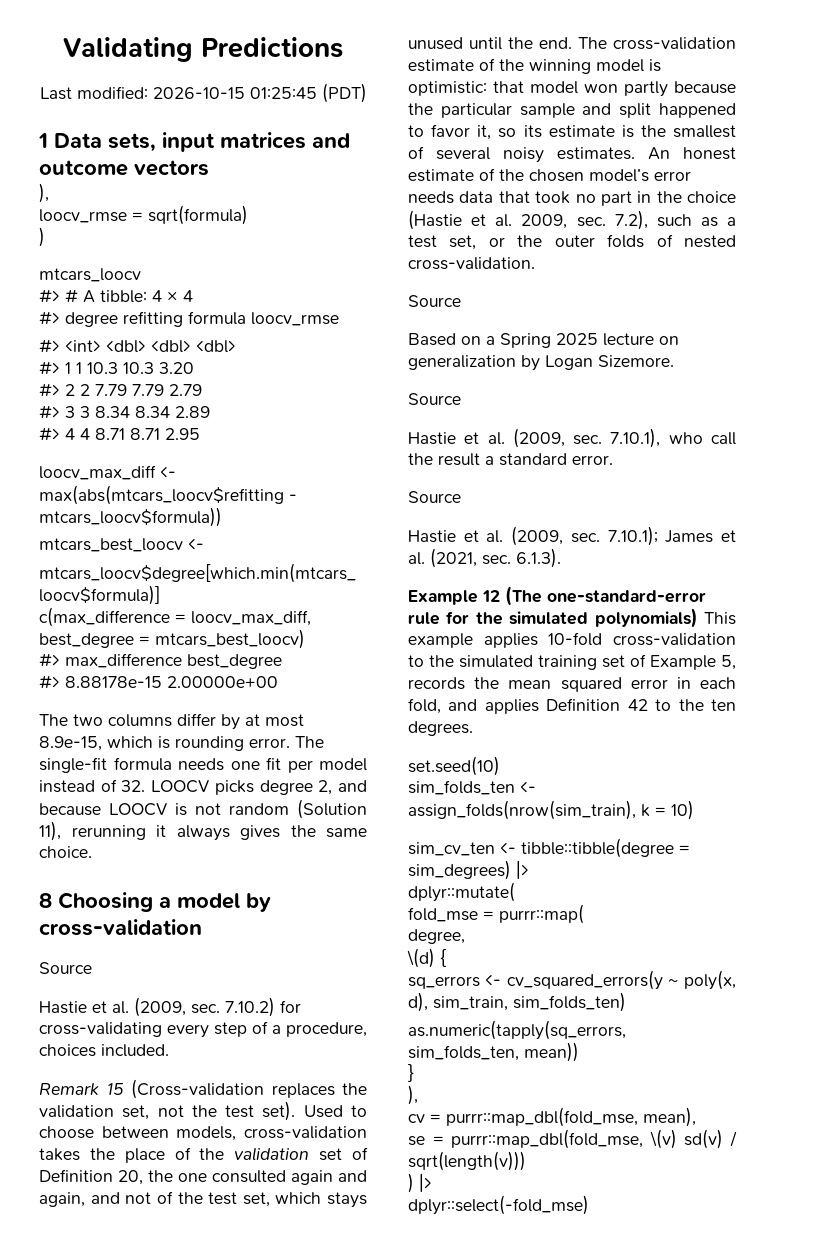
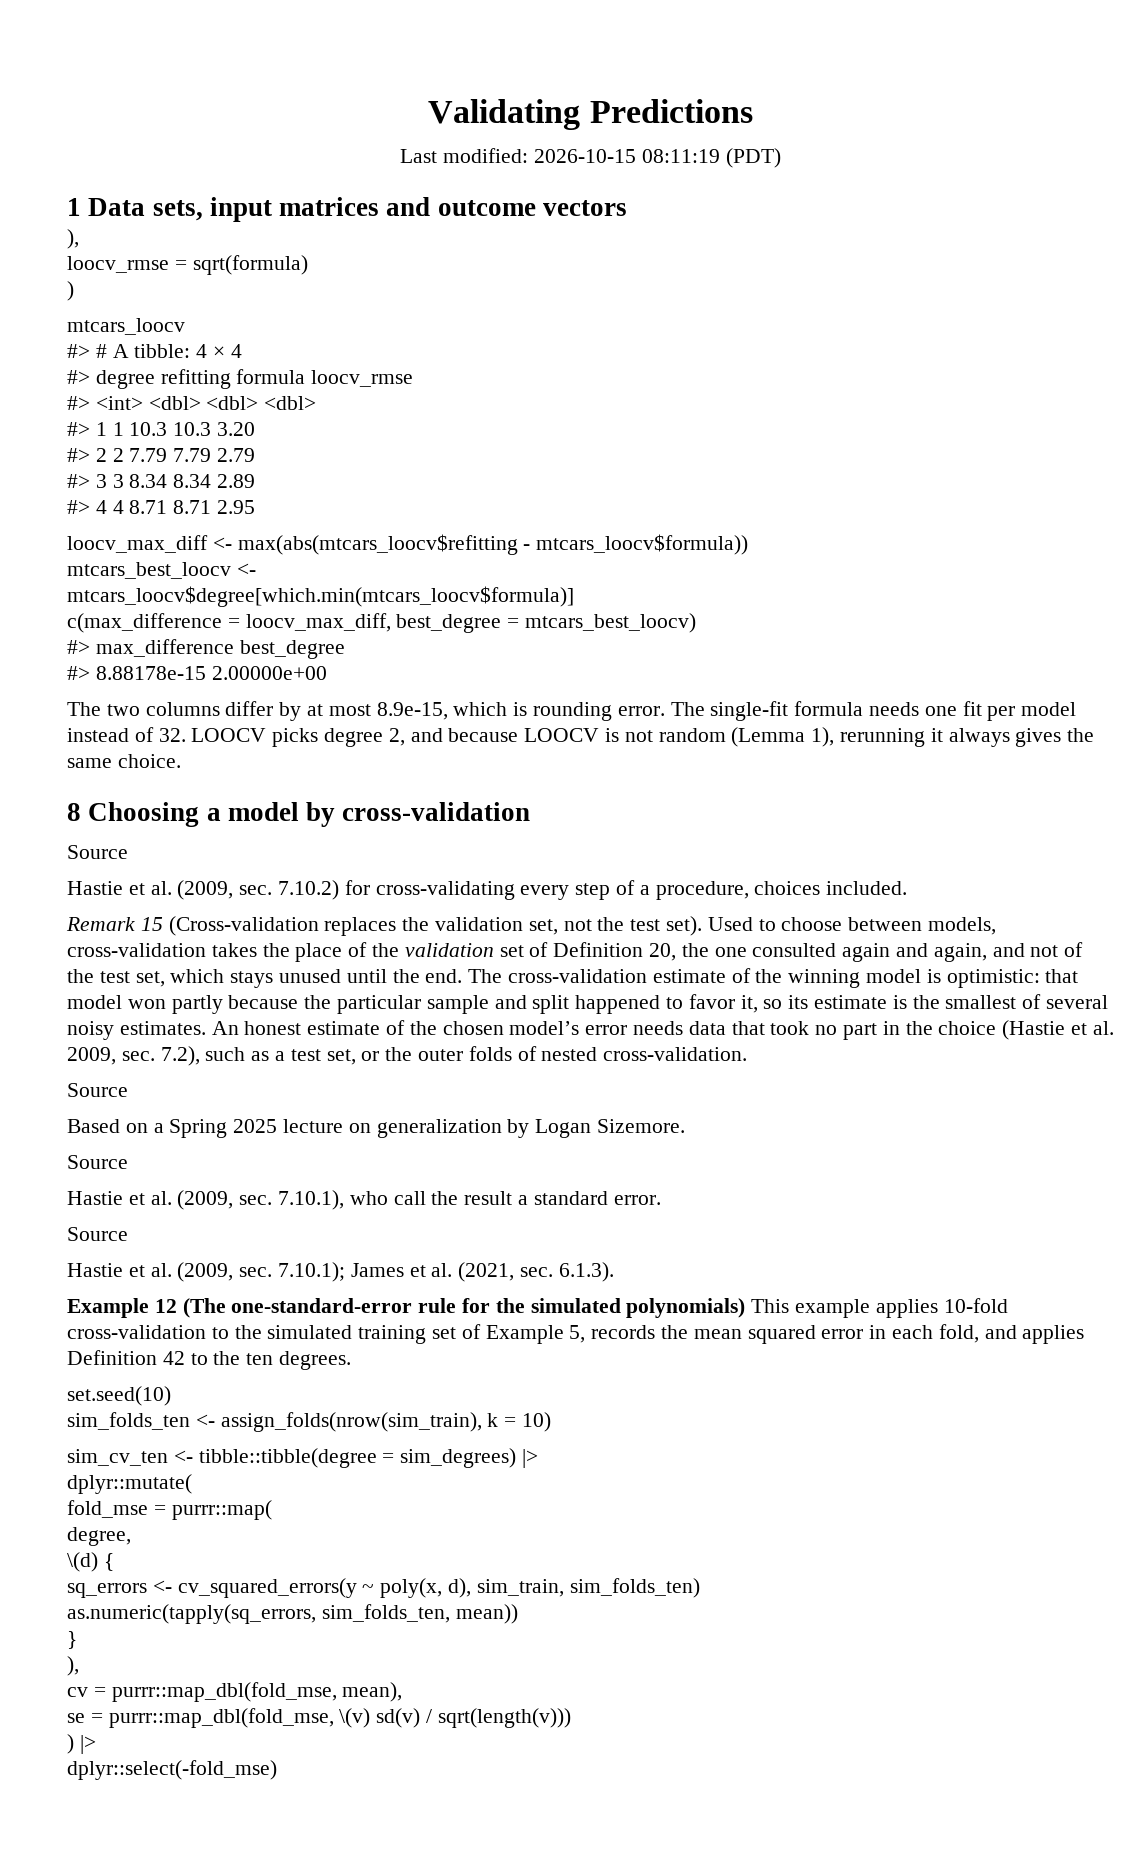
[249,87,317,99] 01:25:45 -> [641,149,720,163] 08:11:19
[297,799,367,819] [39,821,61,841] (Solution 11), -> [731,727,835,747] (Lemma 1),

